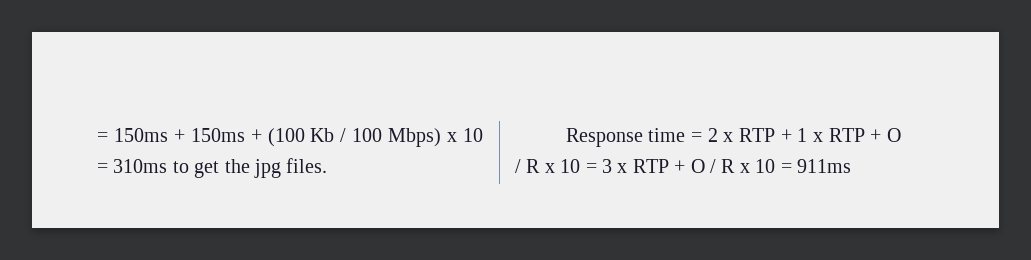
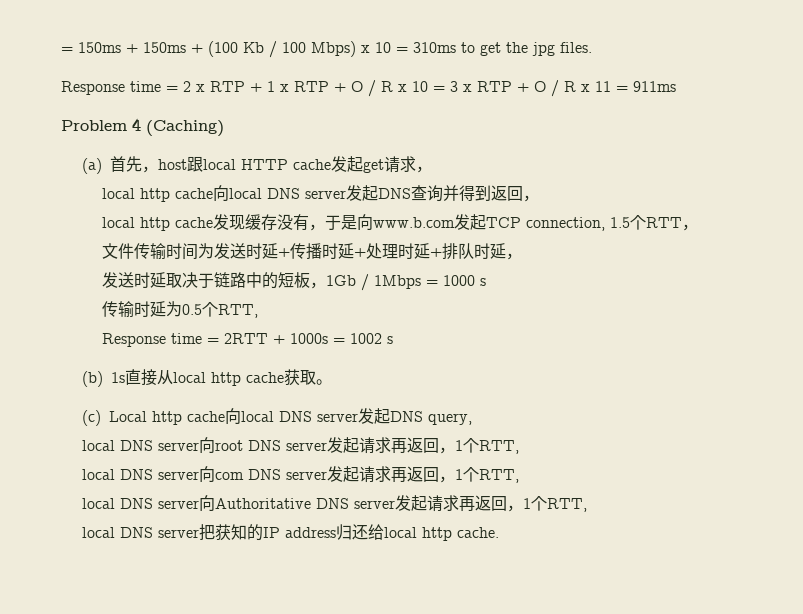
[755,159,776,173] 10 -> [595,81,611,92] 11
(851, 166) none -> [61,118,224,137] [81,156,432,174] [102,185,540,202] [102,214,699,231] [102,243,523,260] [102,272,487,291] [102,301,259,318] [102,333,394,347] [81,369,332,387] [81,408,472,426] [81,437,519,454] [81,466,519,483] [81,495,587,512] [81,524,499,541] // Problem 4 (Caching) // (a)首先，host跟local HTTP cache发起get请求， // local http cache向local DNS server发起DNS查询并得到返回， // local http cache发现缓存没有，于是向www.b.com发起TCP connection, 1.5个RTT， // 文件传输时间为发送时延+传播时延+处理时延+排队时延， // 发送时延取决于链路中的短板，1Gb / 1Mbps = 1000 s // 传输时延为0.5个RTT, // Response time = 2RTT + 1000s = 1002 s // (b) 1s直接从local http cache获取。 // (c) Local http cache向local DNS server发起DNS query, // local DNS server向root DNS server发起请求再返回，1个RTT, // local DNS server向com DNS server发起请求再返回，1个RTT, // local DNS server向Authoritative DNS server发起请求再返回，1个RTT, // local DNS server把获知的IP address归还给local http cache.

